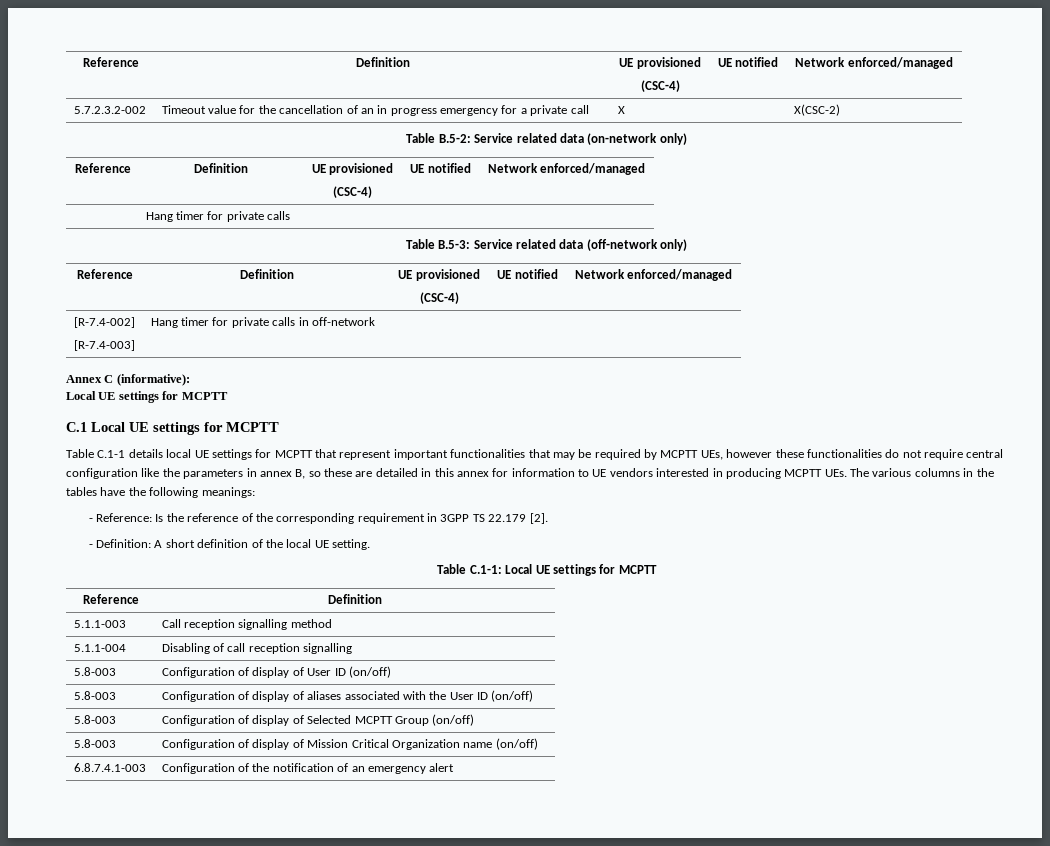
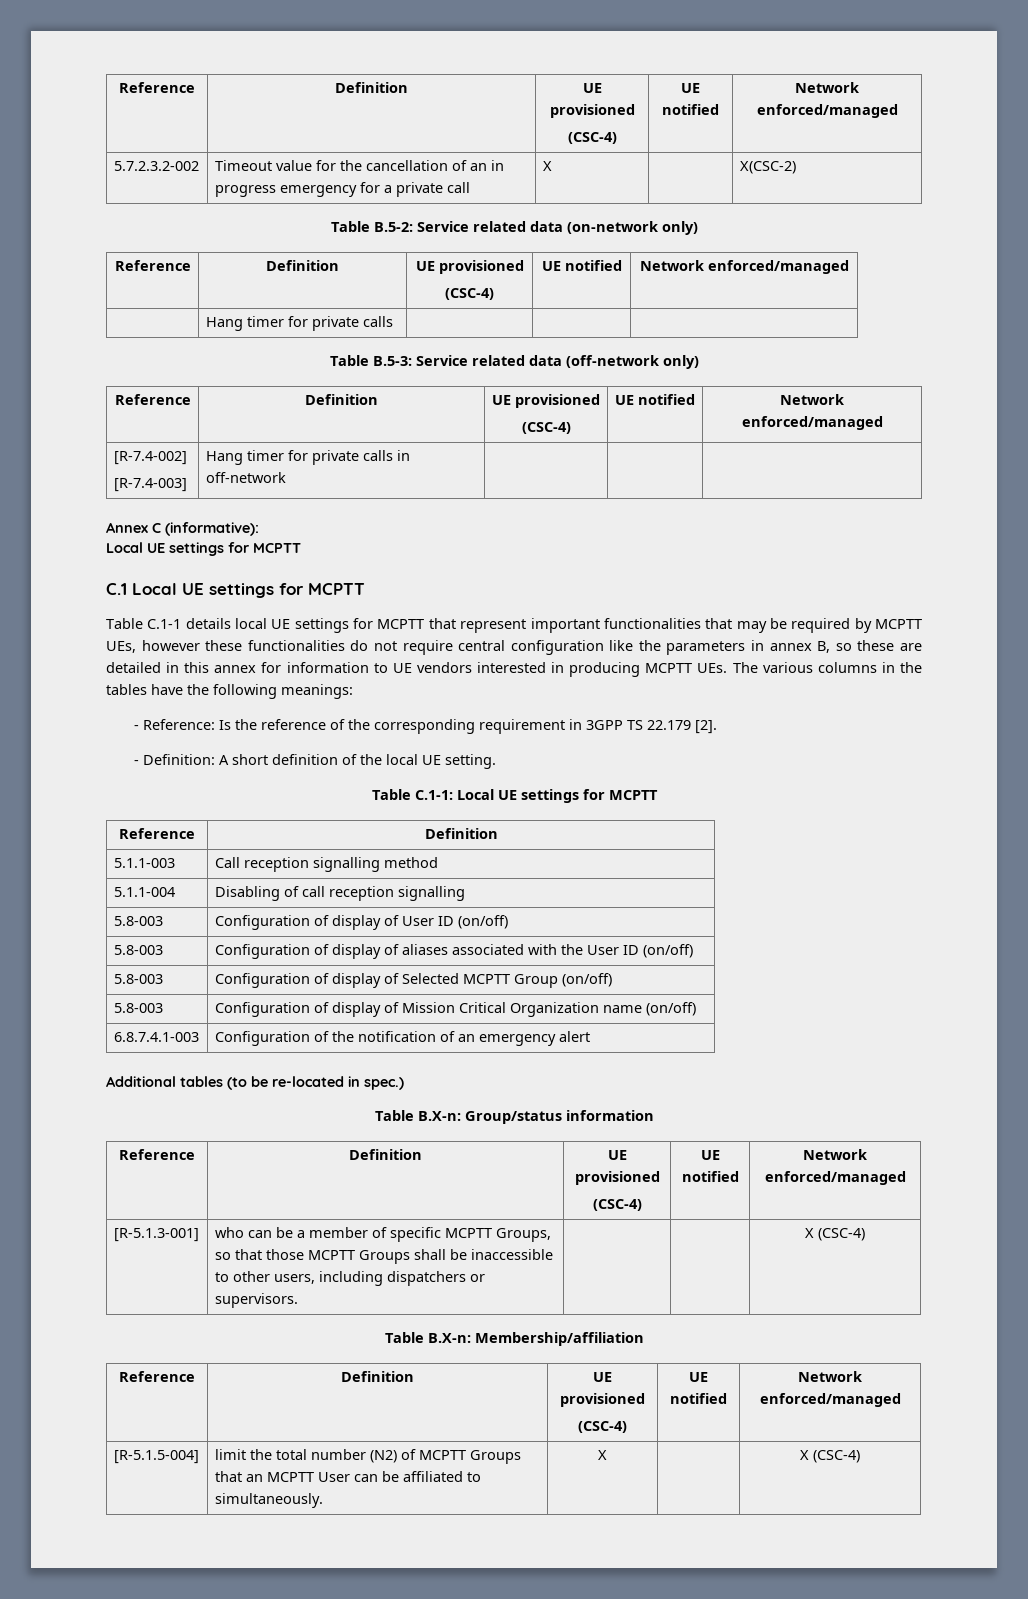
(455, 767) none -> [106,1076,404,1090] [374,1110,654,1124] [119,1149,195,1160] [349,1149,422,1160] [607,1150,627,1160] [574,1171,660,1185] [592,1199,642,1211] [700,1150,720,1160] [681,1171,739,1182] [803,1149,867,1160] [764,1171,906,1185] [113,1228,199,1242] [214,1227,551,1242] [214,1249,553,1264] [214,1271,485,1286] [214,1293,298,1308] [805,1228,865,1241] [384,1332,644,1346] [119,1371,195,1382] [341,1371,414,1382] [593,1372,612,1382] [560,1393,645,1407] [578,1421,627,1433] [689,1372,708,1382] [670,1393,727,1404] [798,1371,862,1382] [759,1393,901,1407] [113,1450,199,1464] [214,1449,521,1464] [214,1471,481,1482] [214,1493,323,1508] [598,1450,607,1460] [800,1450,860,1463] // Additional tables (to be re-located in spec.) // Table B.X-n: Group/status information // Reference | Definition | UE provisioned // (CSC-4) | UE notified | Network enforced/managed // [R-5.1.3-001] | who can be a member of specific MCPTT Groups, so that those MCPTT Groups shall be inaccessible to other users, including dispatchers or supervisors. | | | X (CSC-4) // Table B.X-n: Membership/affiliation // Reference | Definition | UE provisioned // (CSC-4) | UE notified | Network enforced/managed // [R-5.1.5-004] | limit the total number (N2) of MCPTT Groups that an MCPTT User can be affiliated to simultaneously. | X | | X (CSC-4)

